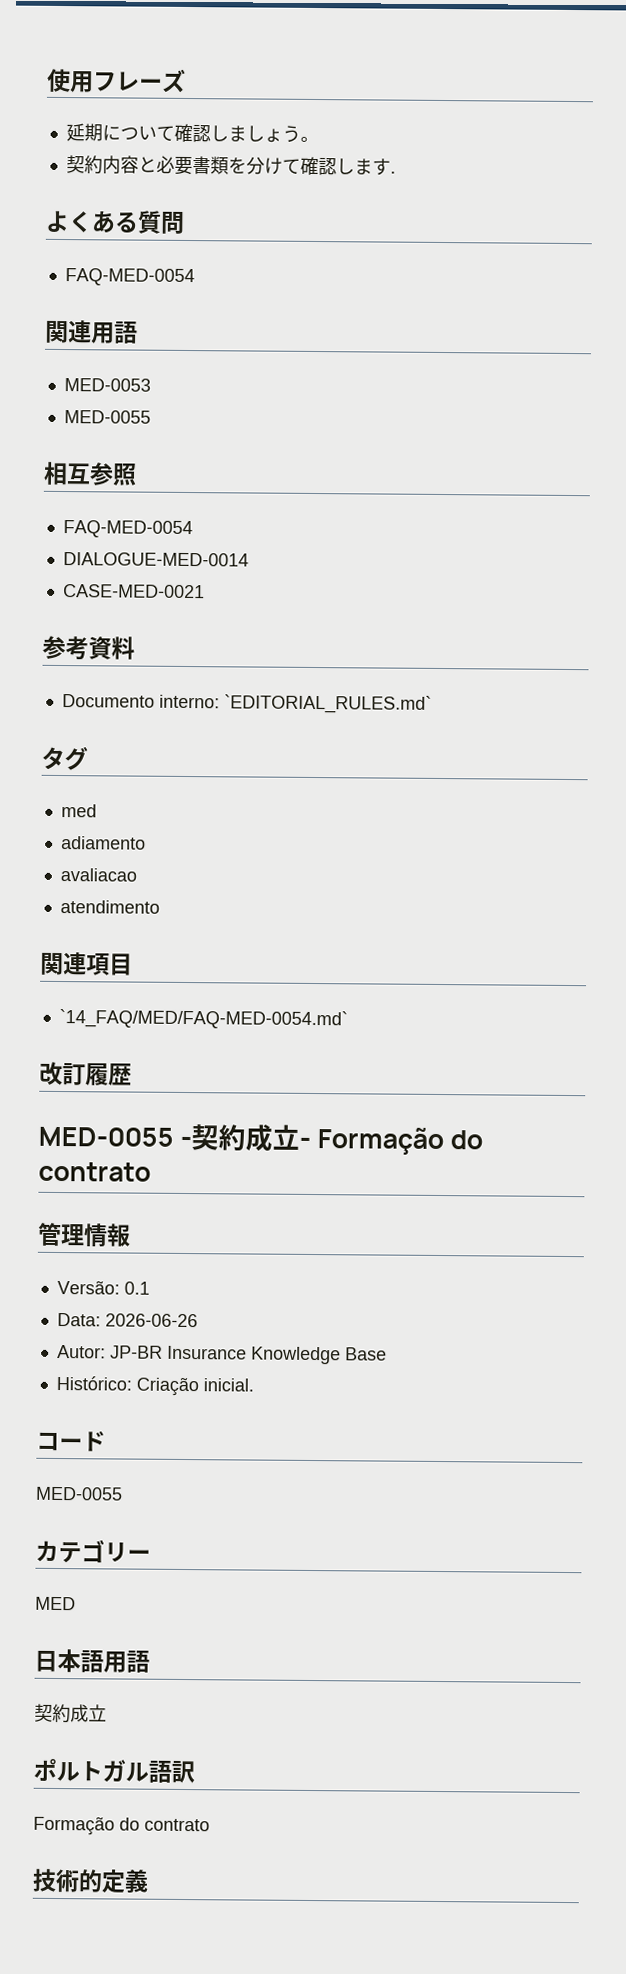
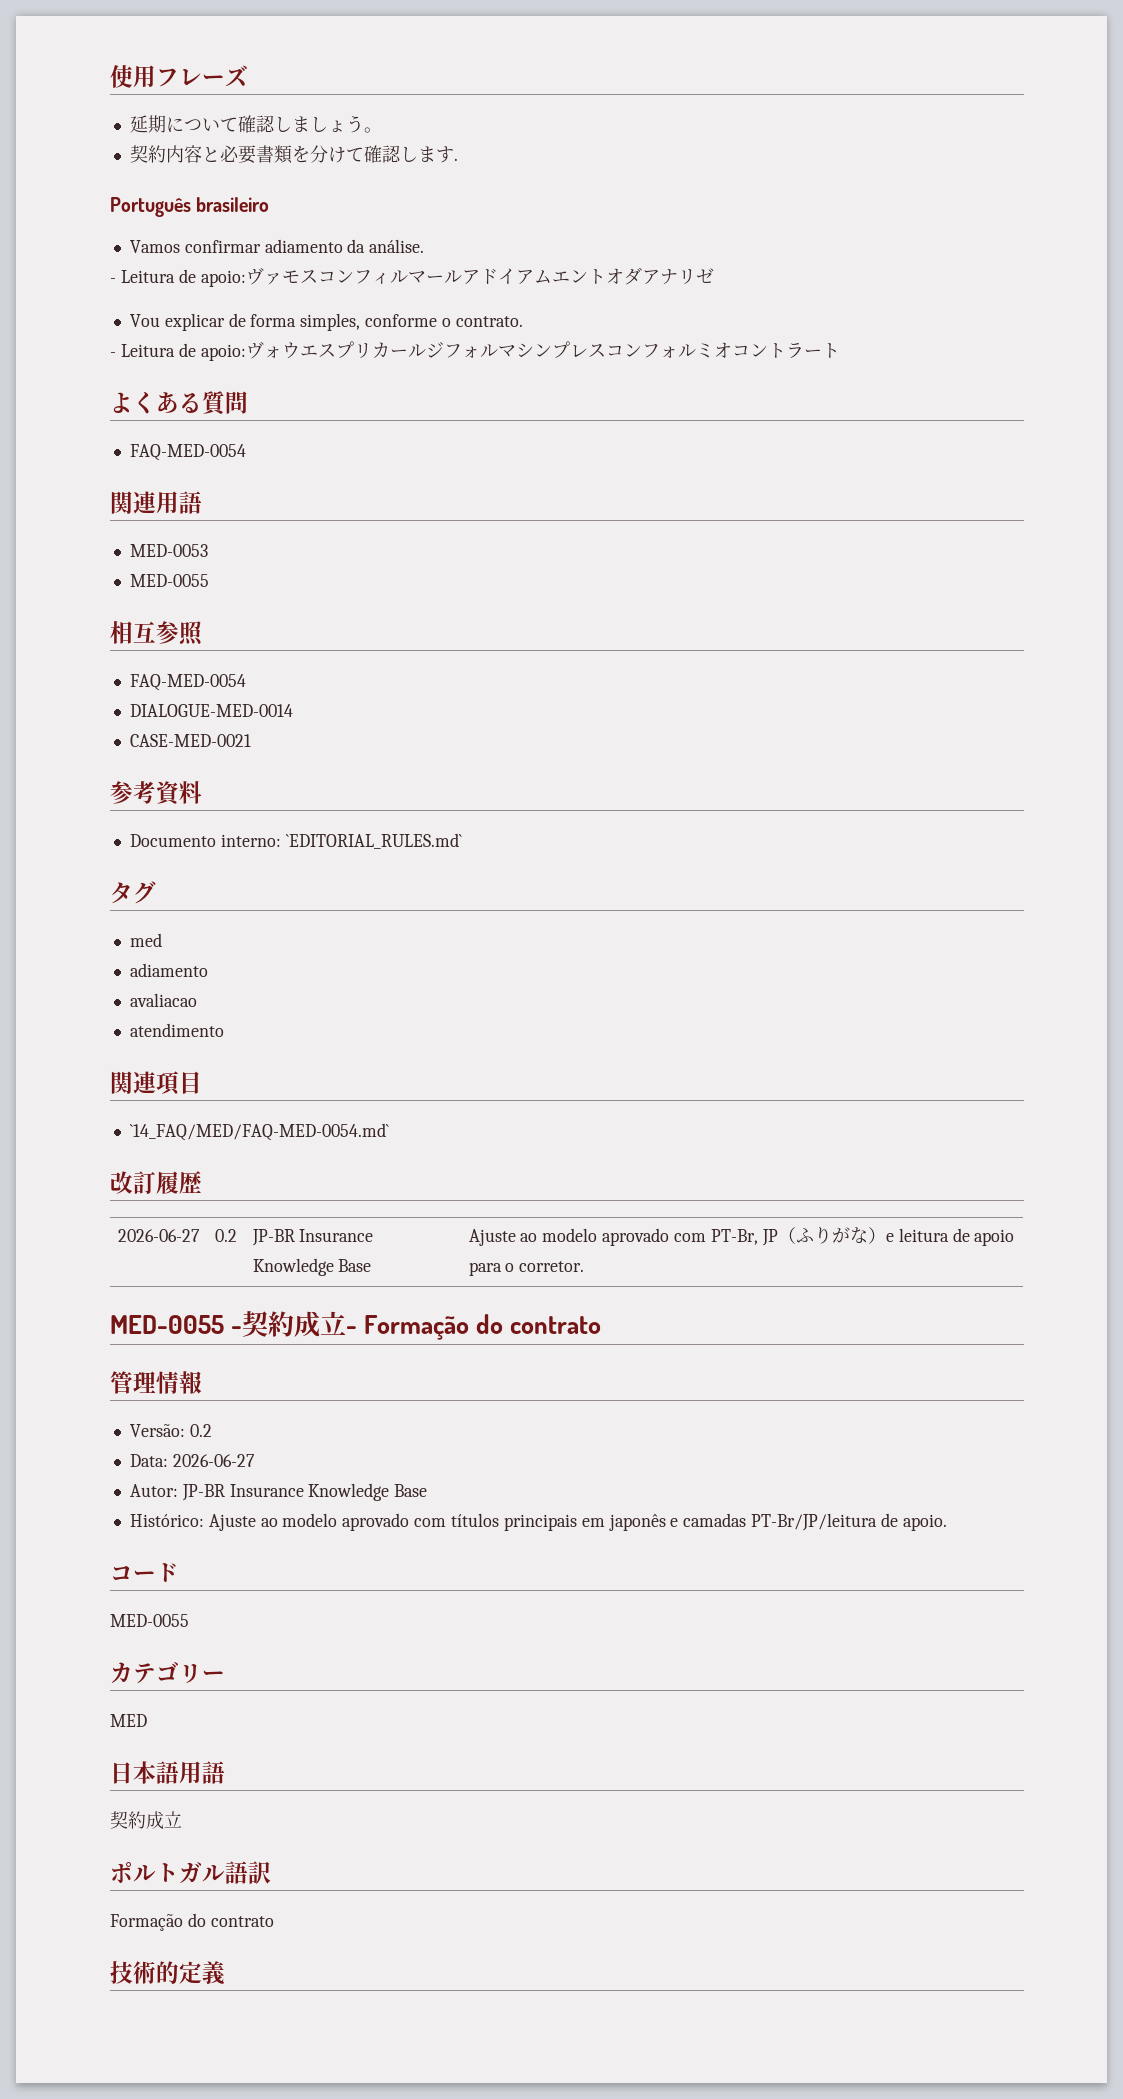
(396, 172) none -> [110,197,270,217] [129,239,425,253] [110,267,714,287] [129,313,523,331] [110,341,840,361] // Português brasileiro // Vamos confirmar adiamento da análise. // - Leitura de apoio:ヴァモスコンフィルマールアドイアムエントオダアナリゼ // Vou explicar de forma simples, conforme o contrato. // - Leitura de apoio:ヴォウエスプリカールジフォルマシンプレスコンフォルミオコントラート
(132, 1074) none -> [117,1229,200,1242] [214,1229,237,1242] [251,1229,374,1246] [252,1258,372,1276] [468,1226,1015,1246] [468,1261,585,1276] // 2026-06-27 | 0.2 | JP-BR Insurance Knowledge Base | Ajuste ao modelo aprovado com PT-Br, JP（ふりがな）e leitura de apoio para o corretor.
[123,1281,150,1295] 0.1 -> [189,1424,212,1437] 0.2
[104,1313,198,1328] 2026-06-26 -> [172,1454,255,1467] 2026-06-27
[135,1376,254,1397] Criação inicial. -> [208,1513,947,1531] Ajuste ao modelo aprovado com títulos principais em japonês e camadas PT-Br/JP/leitura de apoio.

